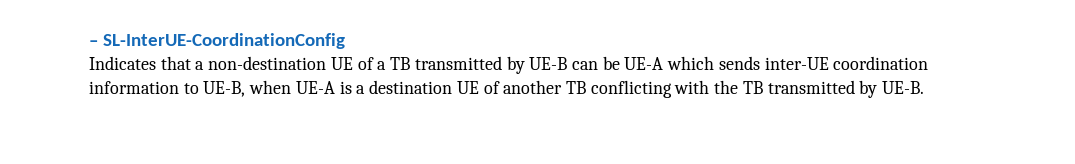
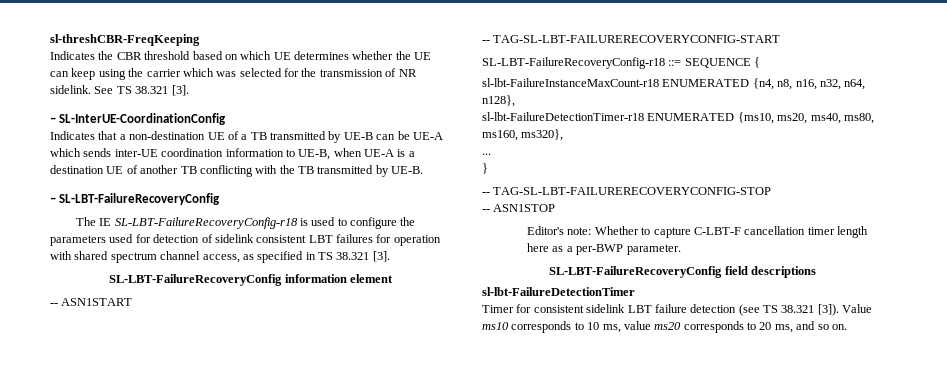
(89, 43) none -> [50,34,200,46] [50,51,432,60] [50,68,417,80] [50,85,189,96] sl-threshCBR-FreqKeeping // Indicates the CBR threshold based on which UE determines whether the UE can keep using the carrier which was selected for the transmission of NR sidelink. See TS 38.321 [3]. //
(925, 87) none -> [50,193,221,205] [75,217,416,229] [50,234,441,246] [50,251,390,263] [109,274,393,286] [50,298,133,306] [482,35,781,43] [482,57,761,69] [482,78,866,90] [482,95,515,107] [482,112,874,124] [482,129,564,141] [482,153,491,155] [482,163,488,174] [482,187,772,195] [482,204,556,212] [527,226,869,238] [527,243,681,255] [549,266,816,278] [482,287,635,296] [482,304,873,316] [482,321,847,333] // – SL-LBT-FailureRecoveryConfig // The IE SL-LBT-FailureRecoveryConfig-r18 is used to configure the parameters used for detection of sidelink consistent LBT failures for operation with shared spectrum channel access, as specified in TS 38.321 [3]. // SL-LBT-FailureRecoveryConfig information element // -- ASN1START // -- TAG-SL-LBT-FAILURERECOVERYCONFIG-START // SL-LBT-FailureRecoveryConfig-r18 ::= SEQUENCE { // sl-lbt-FailureInstanceMaxCount-r18 ENUMERATED {n4, n8, n16, n32, n64, n128}, // sl-lbt-FailureDetectionTimer-r18 ENUMERATED {ms10, ms20, ms40, ms80, ms160, ms320}, // ... // } // -- TAG-SL-LBT-FAILURERECOVERYCONFIG-STOP // -- ASN1STOP // Editor's note: Whether to capture C-LBT-F cancellation timer length here as a per-BWP parameter. // SL-LBT-FailureRecoveryConfig field descriptions // sl-lbt-FailureDetectionTimer // Timer for consistent sidelink LBT failure detection (see TS 38.321 [3]). Value ms10 corresponds to 10 ms, value ms20 corresponds to 20 ms, and so on.

